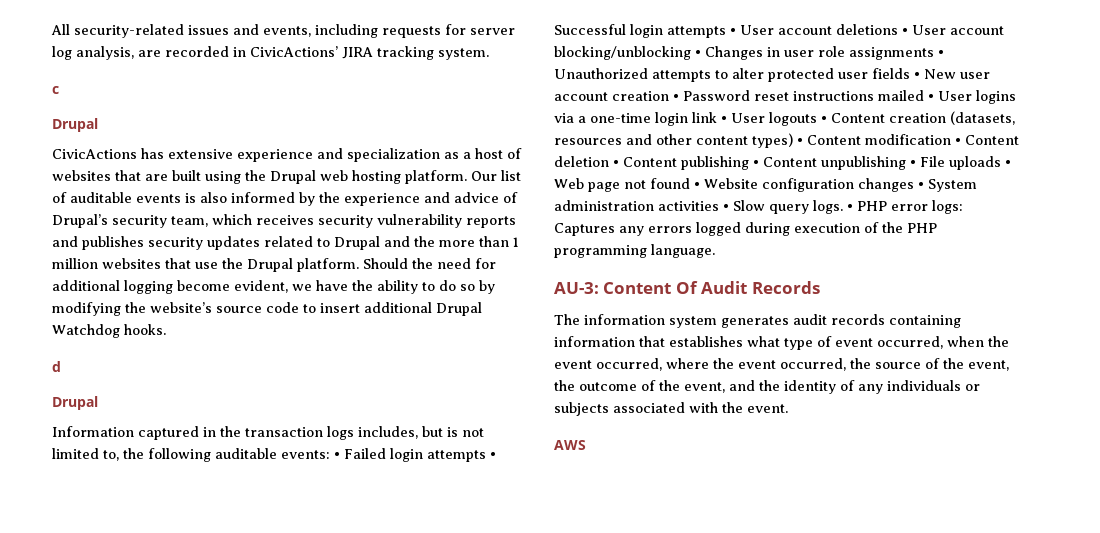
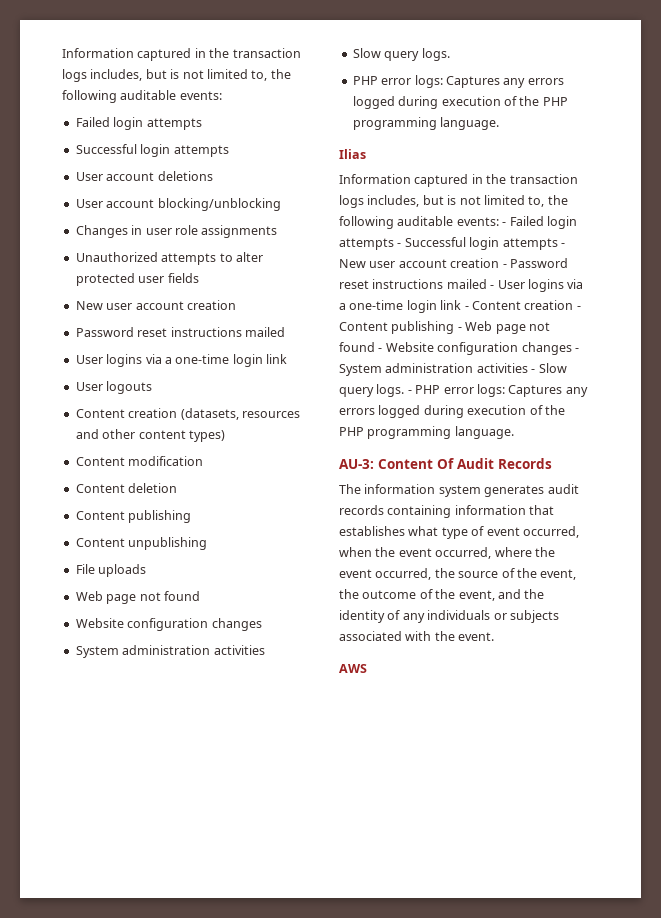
[51,24,515,38] [52,46,489,60] [52,86,59,94] [52,118,98,132] [52,148,522,162] [52,170,521,184] [52,192,518,206] [52,214,516,228] [52,236,519,250] [52,258,496,272] [52,280,495,294] [52,302,482,316] [52,324,166,338] [52,361,61,372] [52,396,98,410] All security-related issues and events, including requests for server log analysis, are recorded in CivicActions’ JIRA tracking system. // c // Drupal // CivicActions has extensive experience and specialization as a host of websites that are built using the Drupal web hosting platform. Our list of auditable events is also informed by the experience and advice of Drupal’s security team, which receives security vulnerability reports and publishes security updates related to Drupal and the more than 1 million websites that use the Drupal platform. Should the need for additional logging become evident, we have the ability to do so by modifying the website’s source code to insert additional Drupal Watchdog hooks. // d // Drupal -> [62,48,301,61] [62,69,291,82] [62,90,222,103] [75,117,202,130] [75,144,229,157] [75,171,213,181] [75,198,281,211] [75,225,278,238] [75,252,263,265] [75,273,199,286] [75,300,236,310] [75,327,285,337] [75,354,287,367] [75,381,153,394] [75,408,300,420] [75,429,225,442] [75,456,204,466] [75,483,178,493] [75,510,192,523] [75,537,208,550] [75,564,147,577] [75,591,200,604] [75,618,262,631] [75,645,265,658] [352,48,450,61] [352,75,564,88] [352,96,568,109] [352,117,500,130] [339,149,366,159] Information captured in the transaction logs includes, but is not limited to, the following auditable events: // Failed login attempts // Successful login attempts // User account deletions // User account blocking/unblocking // Changes in user role assignments // Unauthorized attempts to alter protected user fields // New user account creation // Password reset instructions mailed // User logins via a one-time login link // User logouts // Content creation (datasets, resources and other content types) // Content modification // Content deletion // Content publishing // Content unpublishing // File uploads // Web page not found // Website configuration changes // System administration activities // Slow query logs. // PHP error logs: Captures any errors logged during execution of the PHP programming language. // Ilias
[334,448,496,462] [554,24,1004,38] [554,46,944,60] [554,68,990,82] [554,90,1016,104] [554,111,1015,126] [554,133,1019,148] [554,156,1011,170] [554,178,977,192] [554,200,853,214] • Failed login attempts • Successful login attempts • User account deletions • User account blocking/unblocking • Changes in user role assignments • Unauthorized attempts to alter protected user fields • New user account creation • Password reset instructions mailed • User logins via a one-time login link • User logouts • Content creation (datasets, resources and other content types) • Content modification • Content deletion • Content publishing • Content unpublishing • File uploads • Web page not found • Website configuration changes • System administration activities • Slow query logs. • -> [502,216,577,229] [339,237,565,250] [339,258,568,268] [339,279,584,292] [339,300,581,313] [339,321,550,334] [339,342,579,355] [339,363,567,376] [339,384,412,397] - Failed login attempts - Successful login attempts - New user account creation - Password reset instructions mailed - User logins via a one-time login link - Content creation - Content publishing - Web page not found - Website configuration changes - System administration activities - Slow query logs. -

